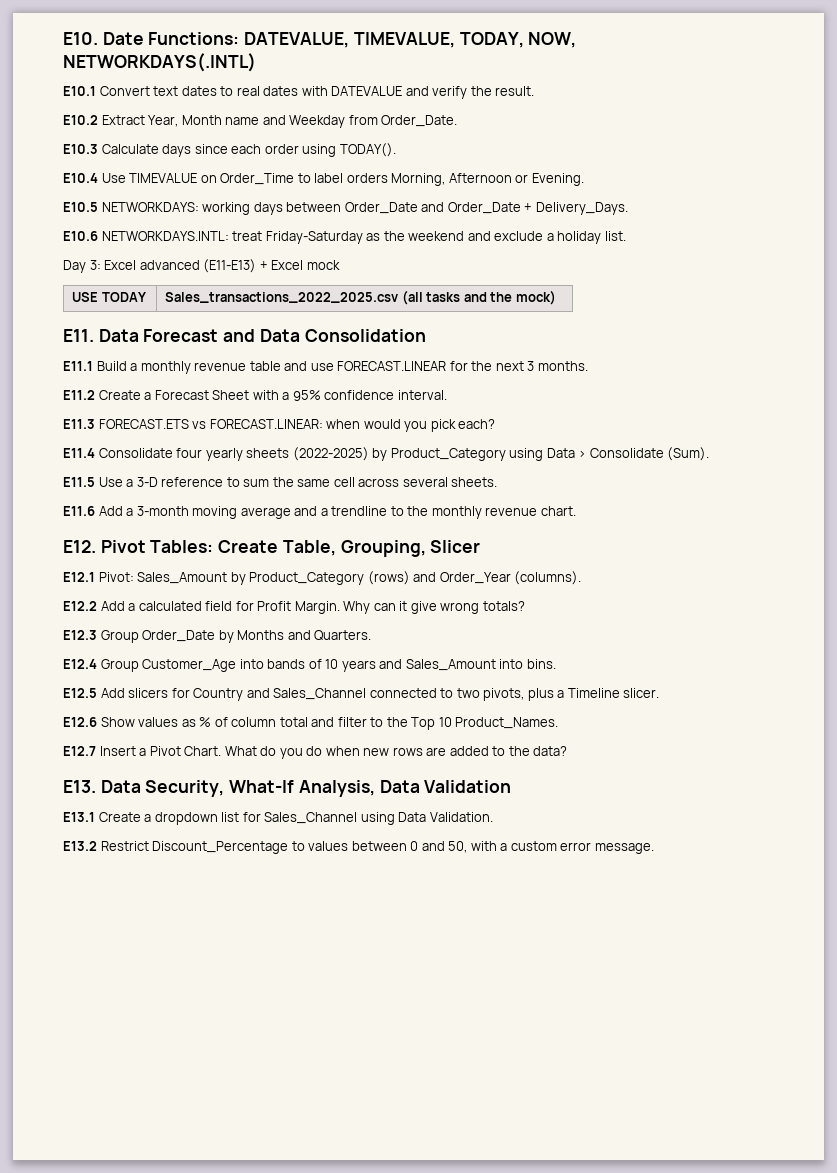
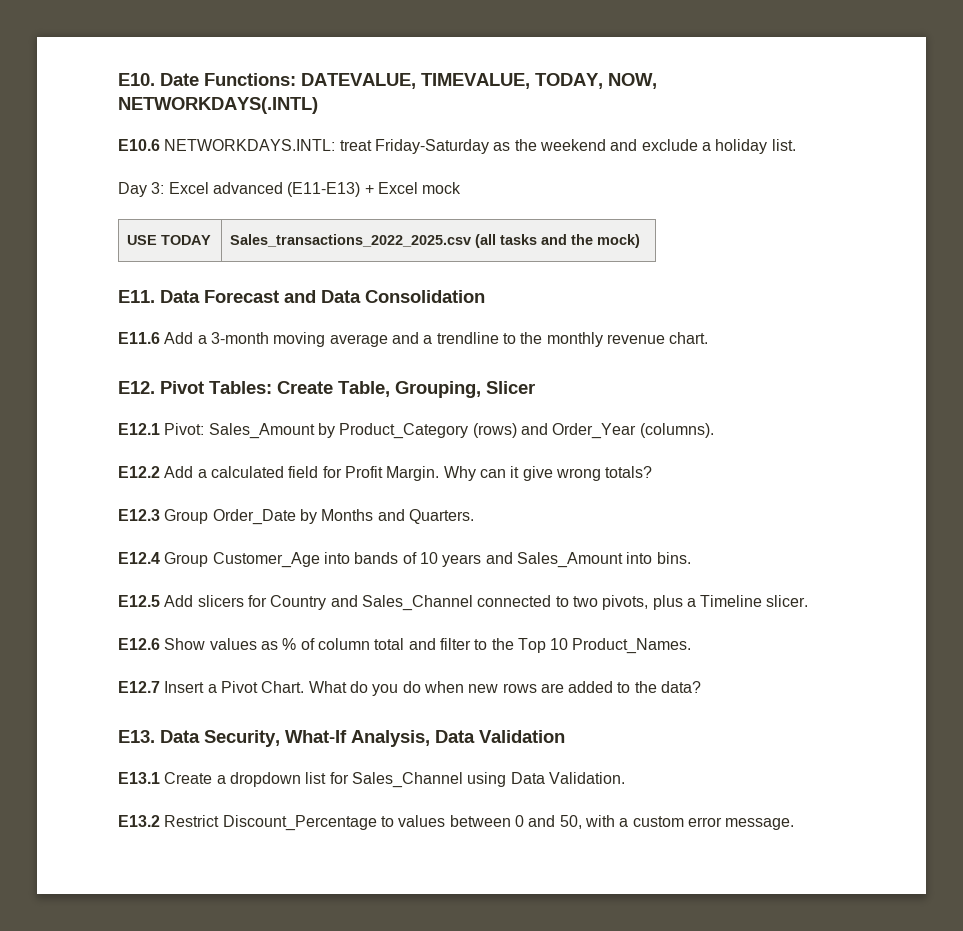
[63,86,535,99] [63,115,458,128] [63,143,396,157] [63,173,584,186] [63,202,628,215] // E10.1 Convert text dates to real dates with DATEVALUE and verify the result. // E10.2 Extract Year, Month name and Weekday from Order_Date. // E10.3 Calculate days since each order using TODAY(). // E10.4 Use TIMEVALUE on Order_Time to label orders Morning, Afternoon or Evening. // E10.5 NETWORKDAYS: working days between Order_Date and Order_Date + Delivery_Days. -> (318, 105) none
[63,361,588,374] [63,390,447,401] [63,419,496,432] [63,447,710,461] [63,477,498,487] // E11.1 Build a monthly revenue table and use FORECAST.LINEAR for the next 3 months. // E11.2 Create a Forecast Sheet with a 95% confidence interval. // E11.3 FORECAST.ETS vs FORECAST.LINEAR: when would you pick each? // E11.4 Consolidate four yearly sheets (2022-2025) by Product_Category using Data > Consolidate (Sum). // E11.5 Use a 3-D reference to sum the same cell across several sheets. -> (485, 296) none

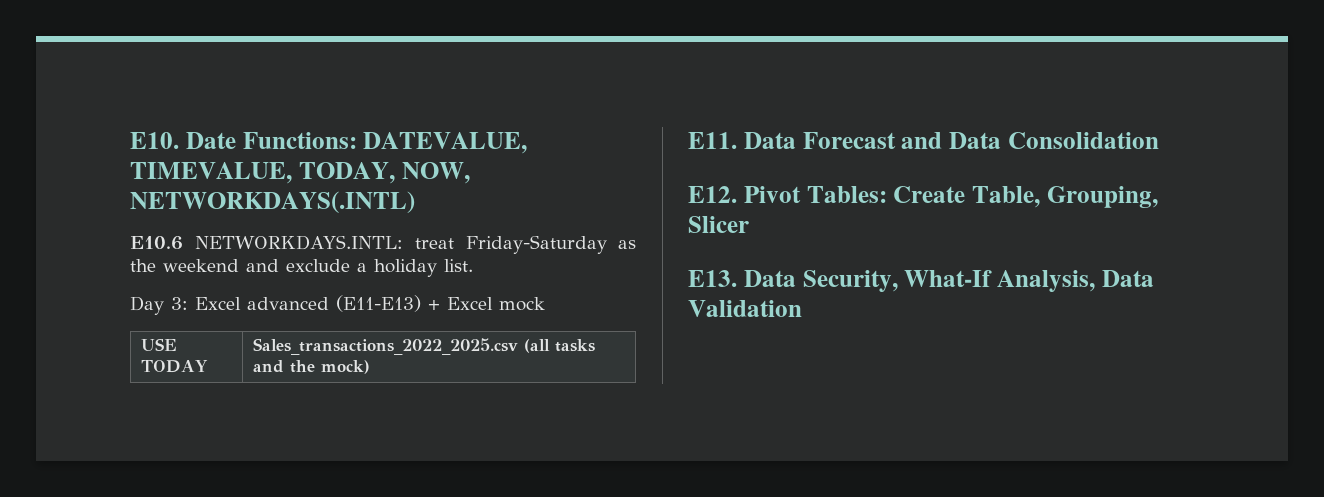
[118,332,709,347] // E11.6 Add a 3-month moving average and a trendline to the monthly revenue chart. -> (1159, 140) none
[118,423,714,439] [118,466,653,481] [118,509,474,525] [118,552,691,568] [118,595,809,611] [118,638,692,654] [118,681,702,696] // E12.1 Pivot: Sales_Amount by Product_Category (rows) and Order_Year (columns). // E12.2 Add a calculated field for Profit Margin. Why can it give wrong totals? // E12.3 Group Order_Date by Months and Quarters. // E12.4 Group Customer_Age into bands of 10 years and Sales_Amount into bins. // E12.5 Add slicers for Country and Sales_Channel connected to two pivots, plus a Timeline slicer. // E12.6 Show values as % of column total and filter to the Top 10 Product_Names. // E12.7 Insert a Pivot Chart. What do you do when new rows are added to the data? -> (749, 224) none
[118,772,625,788] [118,815,795,831] // E13.1 Create a dropdown list for Sales_Channel using Data Validation. // E13.2 Restrict Discount_Percentage to values between 0 and 50, with a custom error message. -> (802, 308) none

